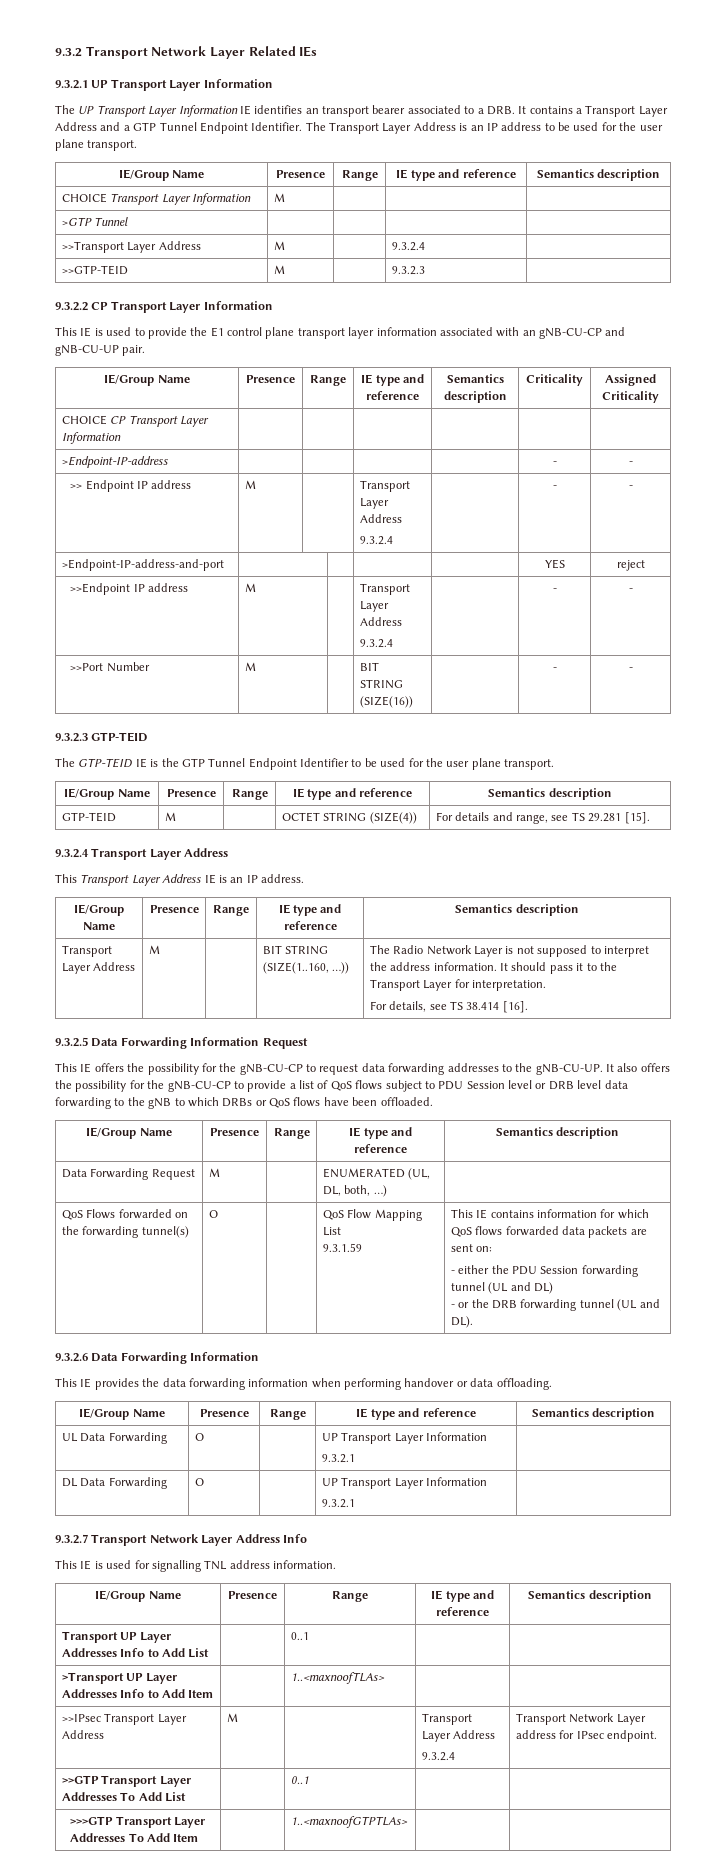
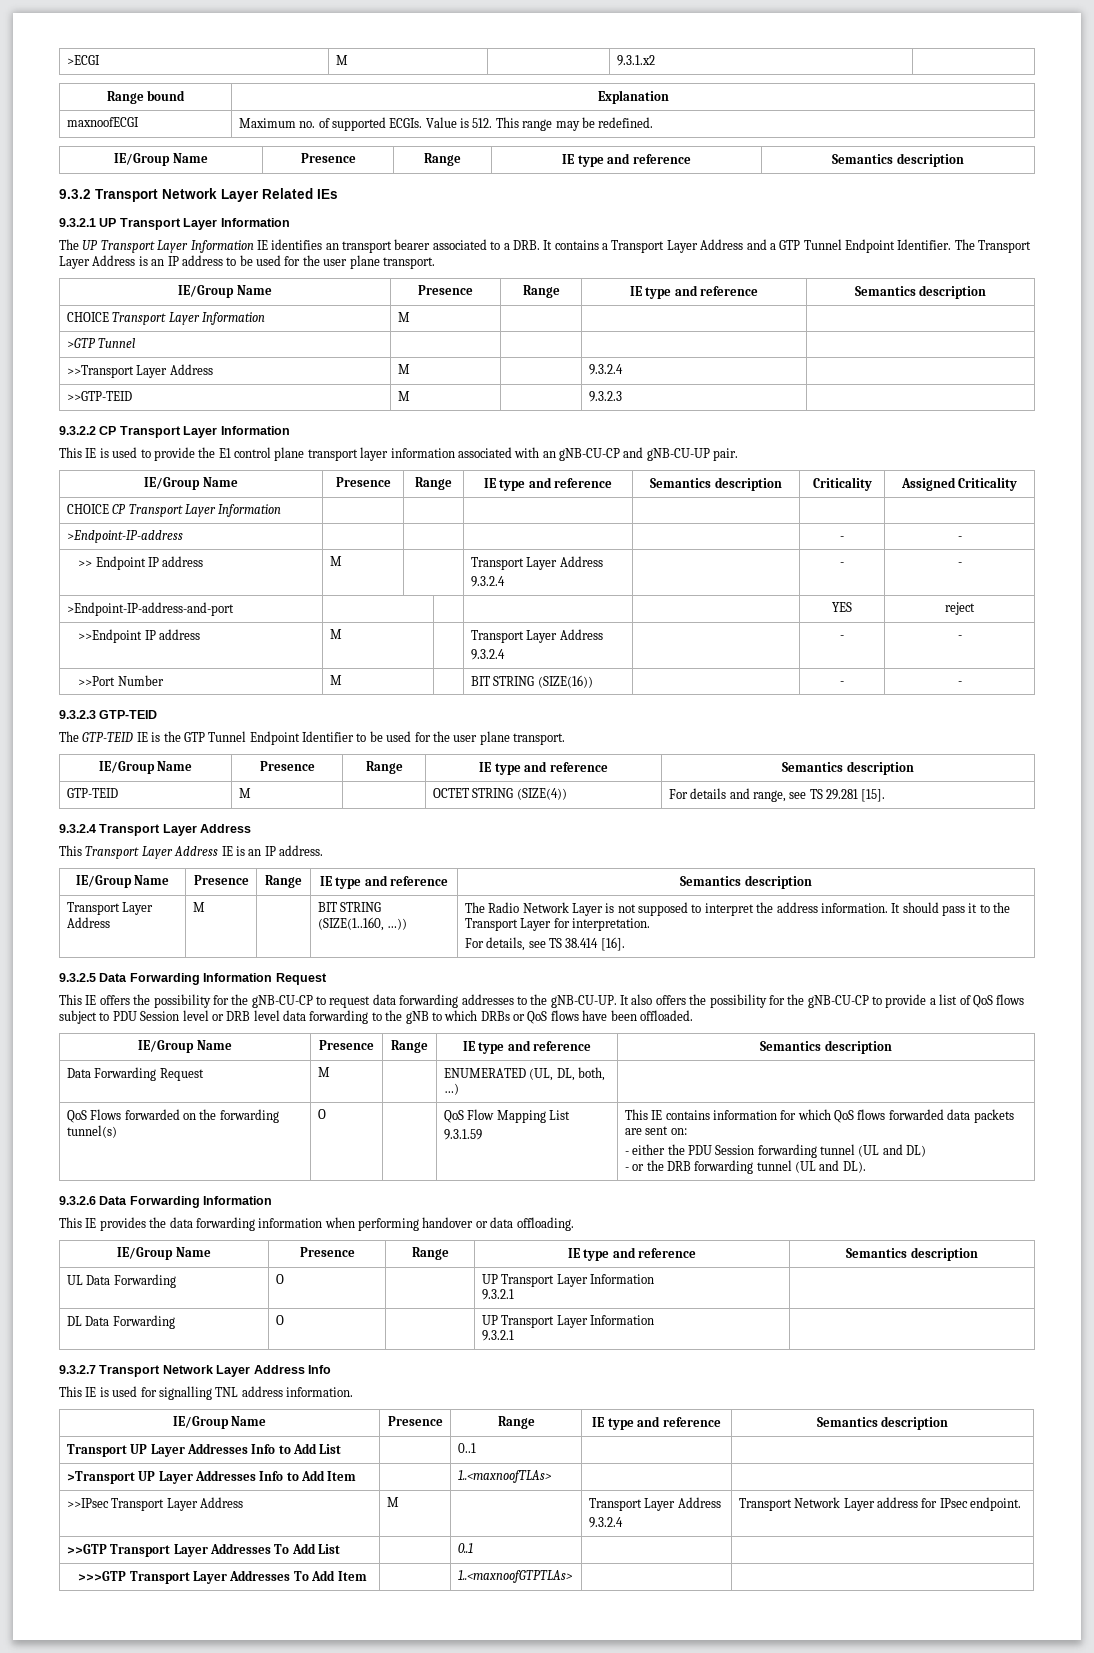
(55, 52) none -> [66,55,100,65] [335,55,348,65] [616,55,655,66] [106,90,186,104] [597,90,669,104] [66,117,139,127] [238,117,654,131] [114,153,208,166] [300,153,356,163] [424,153,461,166] [562,153,691,167] [832,153,964,167] >ECGI | M | | 9.3.1.x2 | // Range bound | Explanation // maxnoofECGI | Maximum no. of supported ECGIs. Value is 512. This range may be redefined. // IE/Group Name | Presence | Range | IE type and reference | Semantics description //

